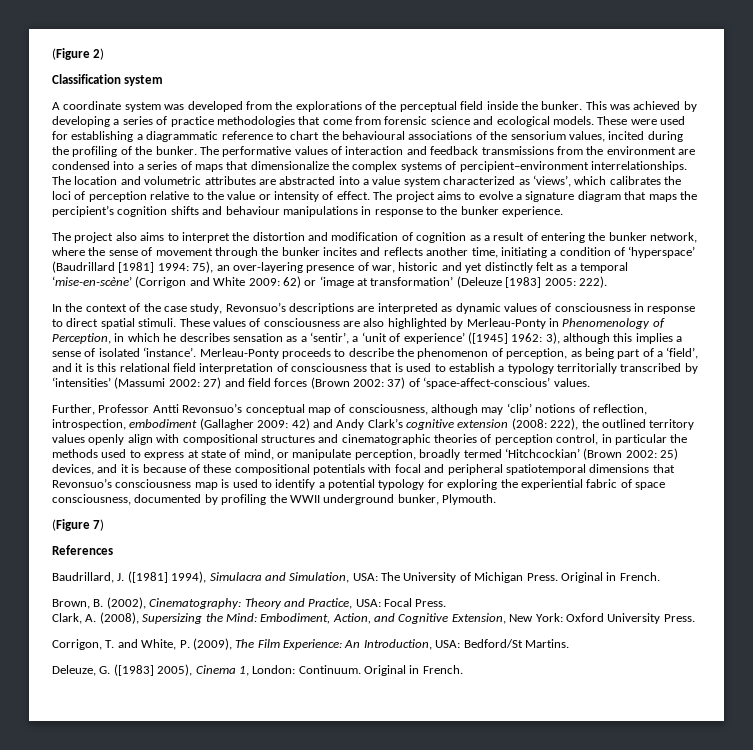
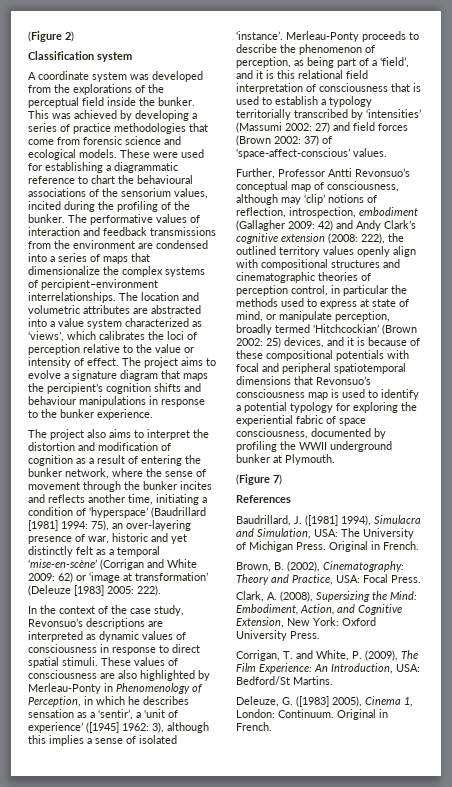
[135,276,187,288] (Corrigon -> [100,559,144,570] (Corrigan
[397,494,439,505] bunker, -> [236,454,282,463] bunker at
[52,639,102,650] Corrigon, -> [236,650,280,661] Corrigan,

